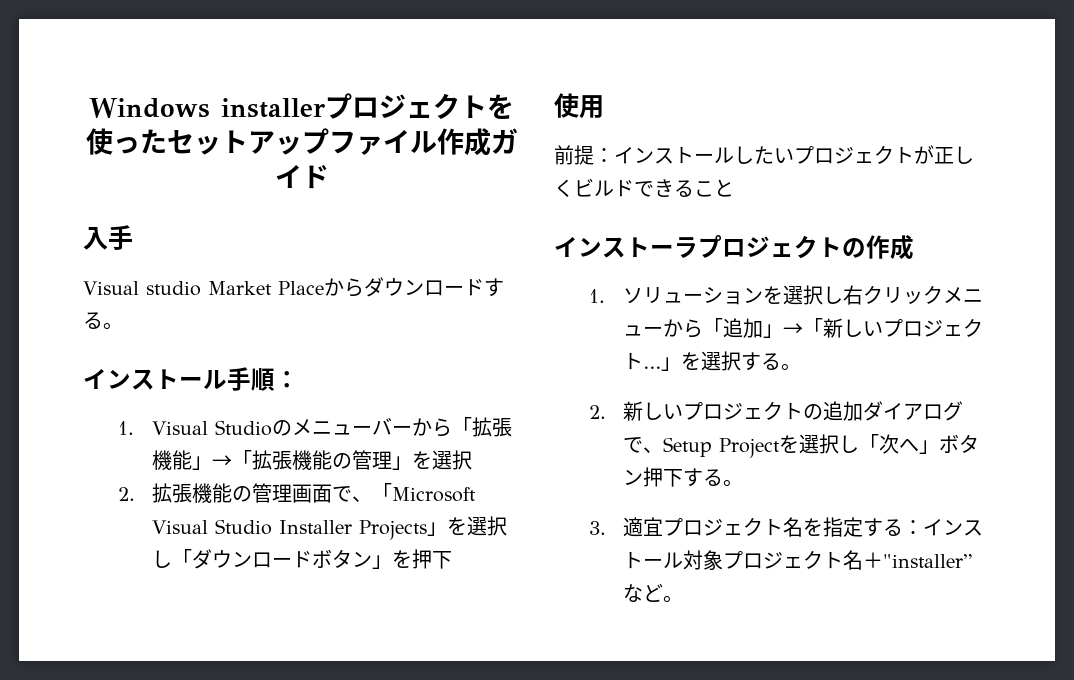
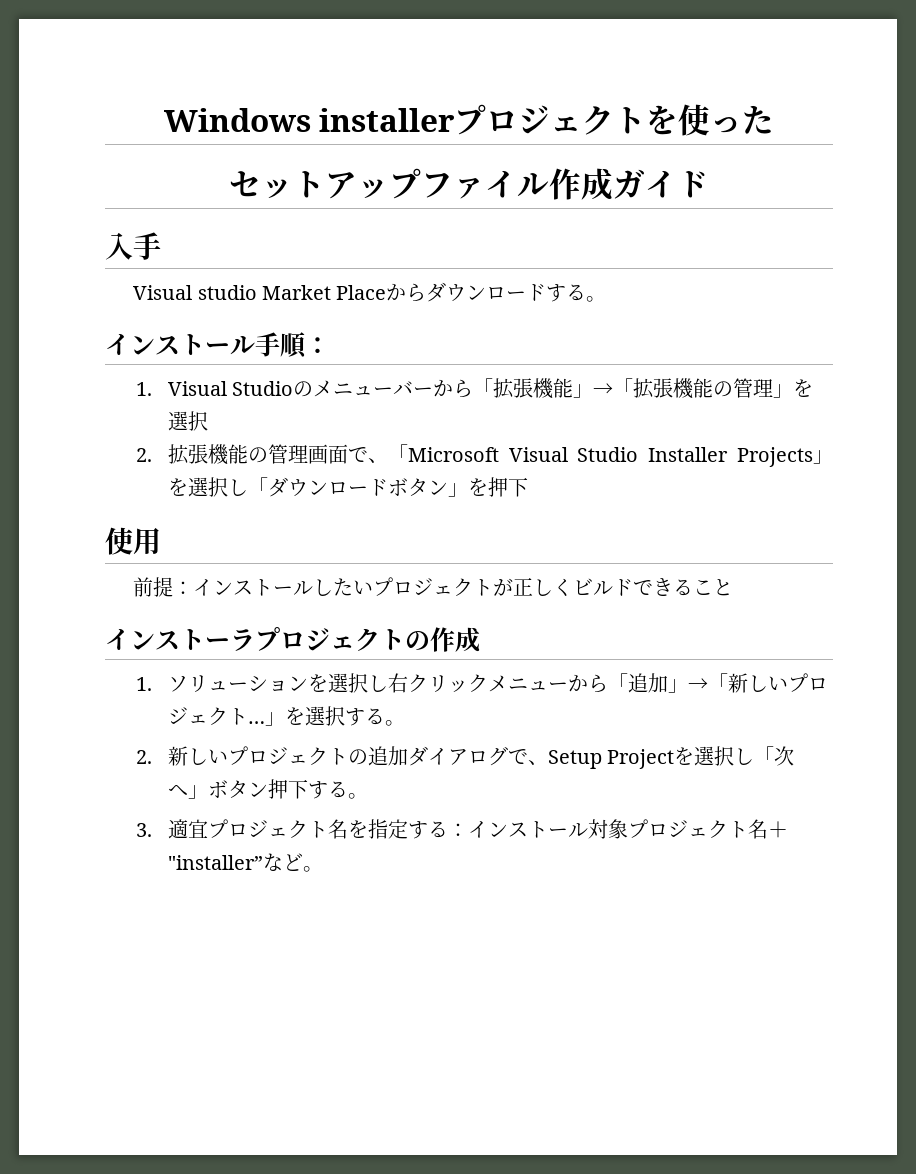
(167, 141) none -> (775, 119) //

